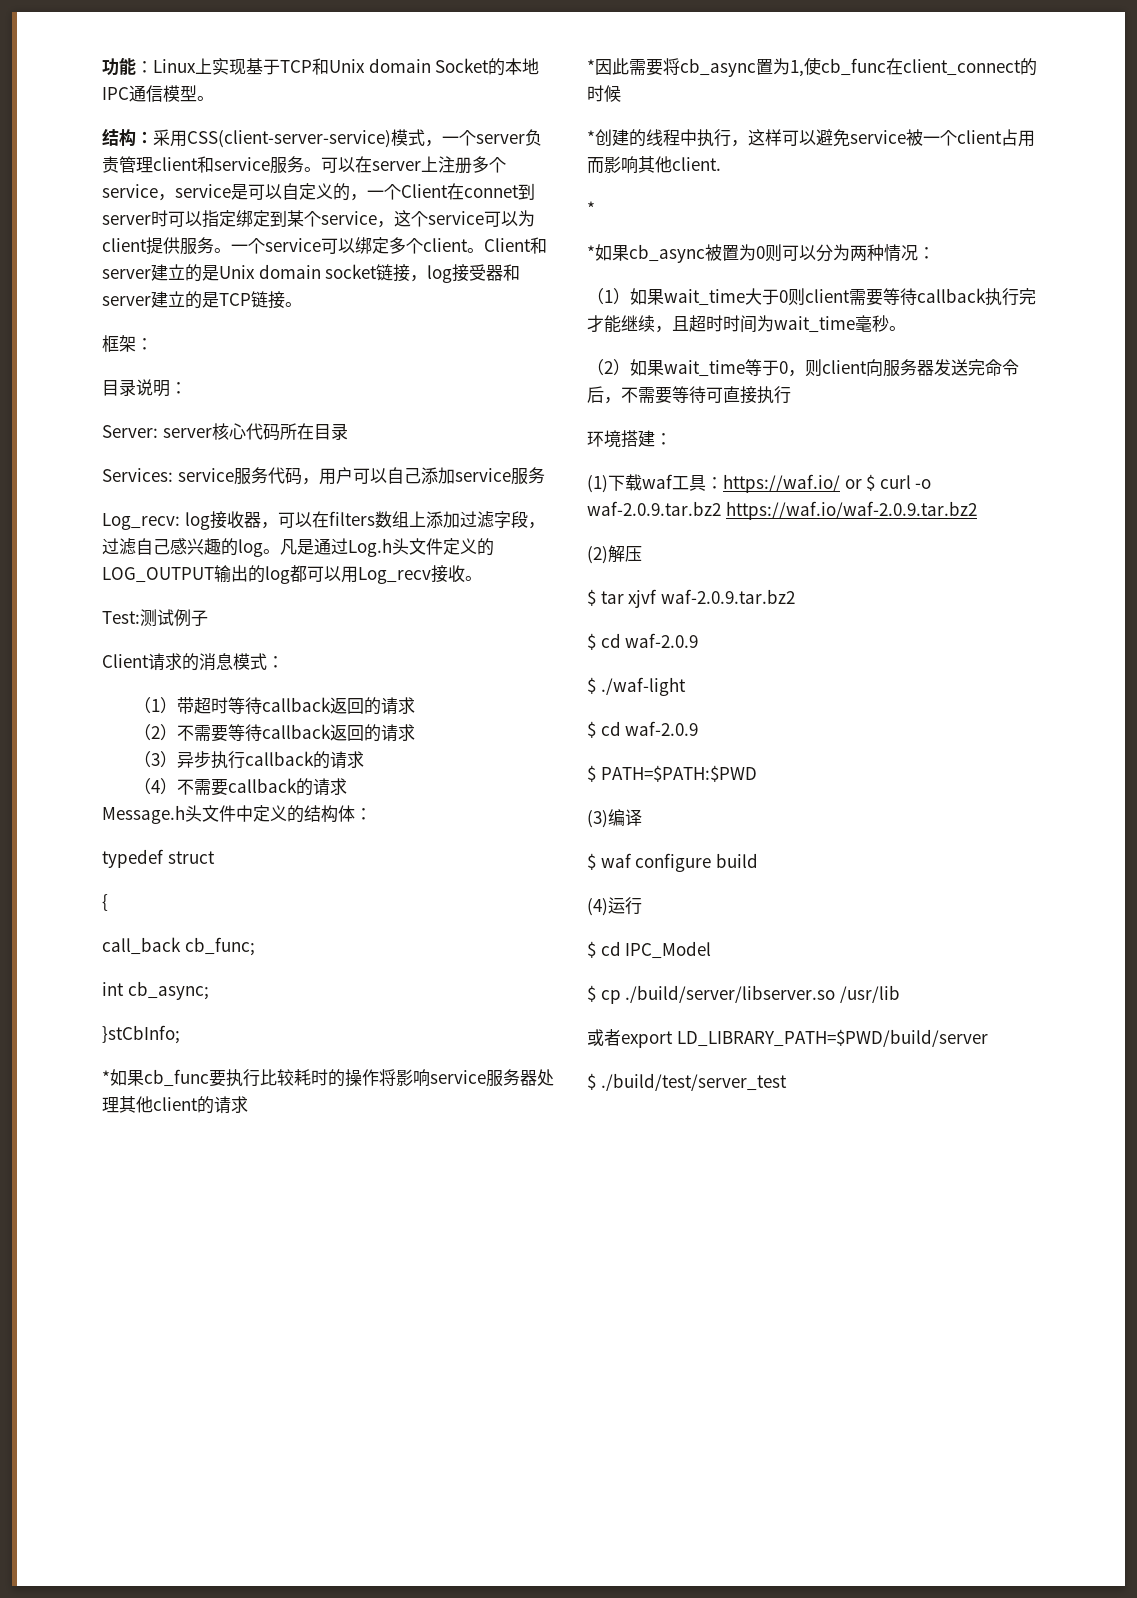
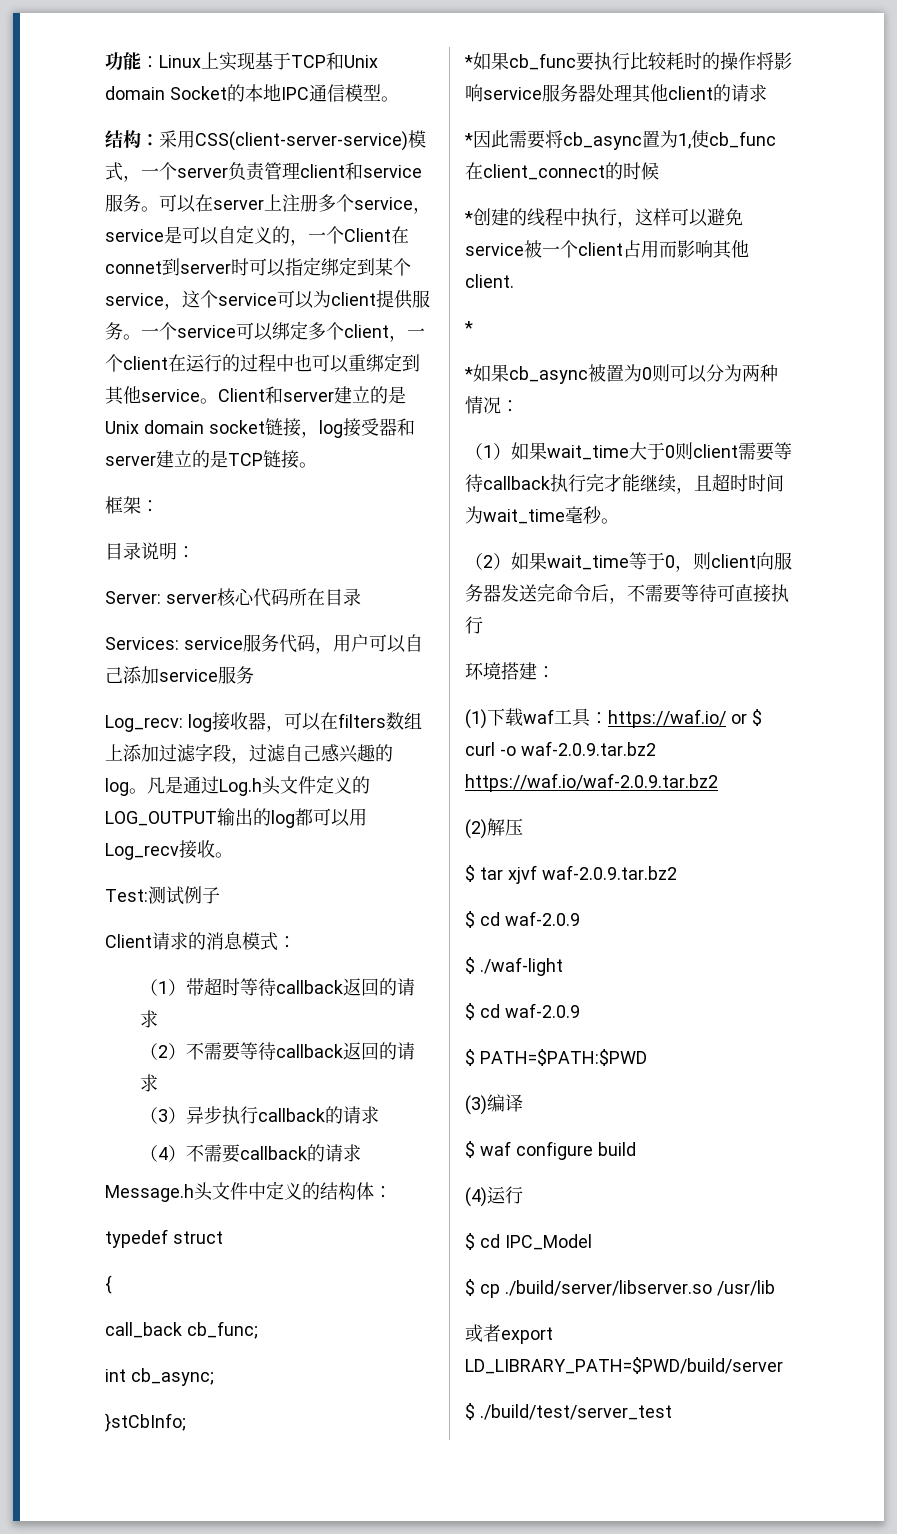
(468, 245) none -> [389,328,425,342] [105,353,420,373] [105,386,200,405] ，一个client在运行的过程中也可以重绑定到其他service

